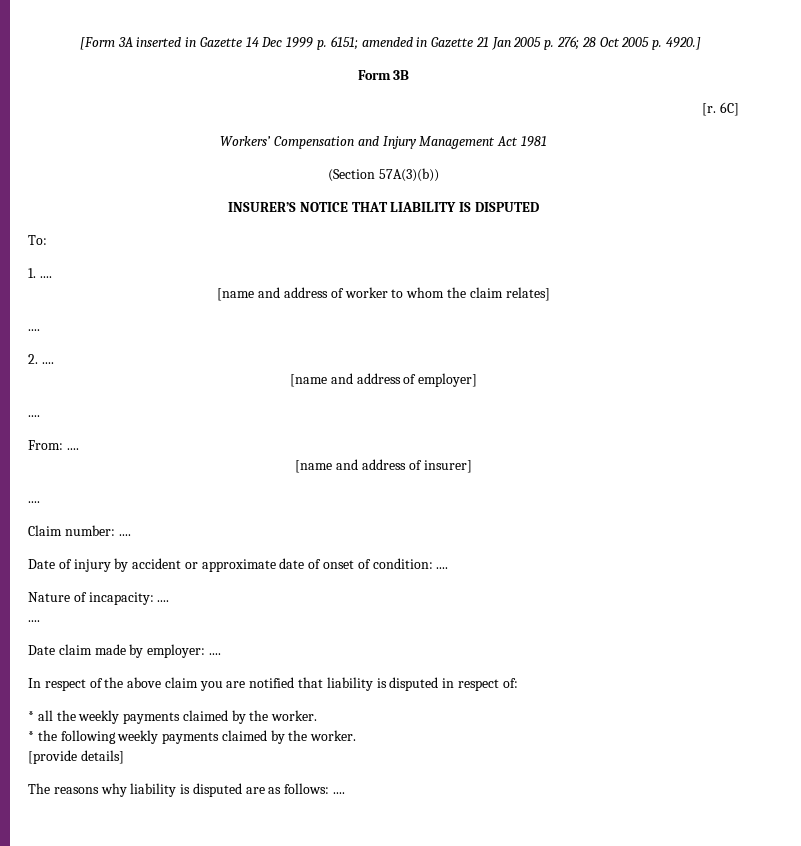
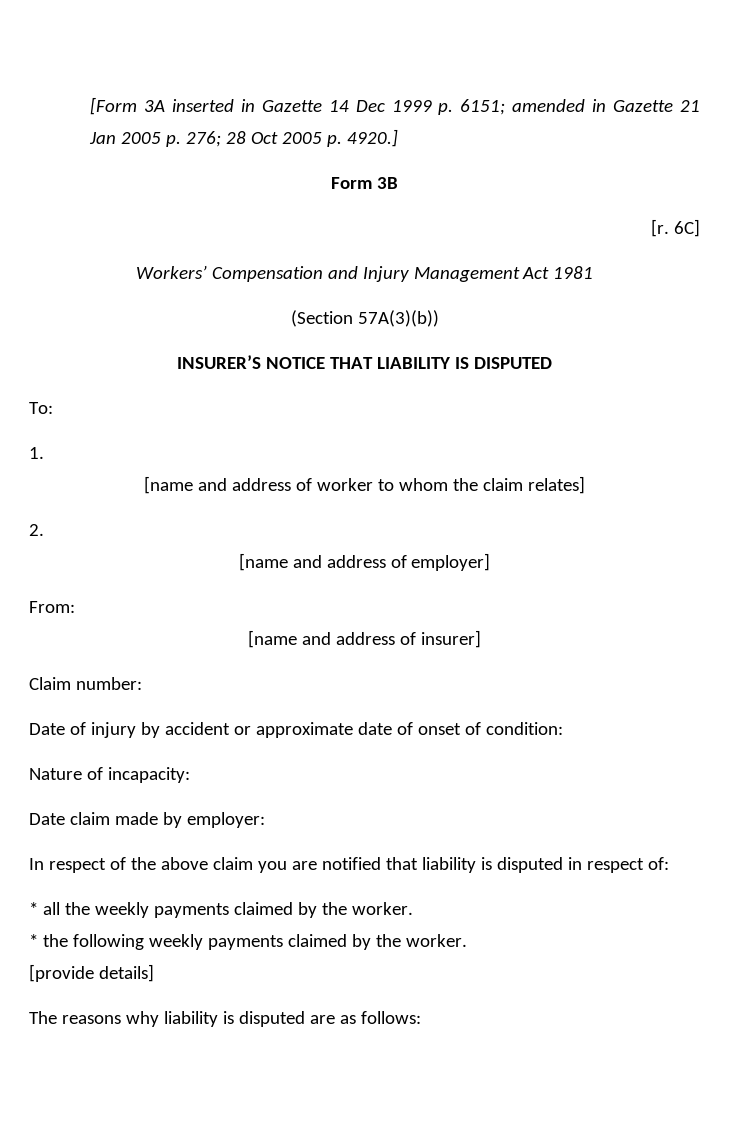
[39,276,52,278] .... -> (44, 453) none
[28,329,40,331] // .... -> (585, 485) none
[41,362,54,364] .... -> (44, 530) none
[28,415,40,417] // .... -> (491, 562) none
[66,448,79,450] .... -> (75, 607) none
[28,501,40,503] // .... -> (481, 639) none
[118,534,131,536] .... -> (142, 683) none
[436,567,449,569] .... -> (563, 728) none
[157,600,170,602] [28,620,40,622] .... // .... -> (190, 775) none
[208,653,221,655] .... -> (265, 820) none
[333,792,346,794] .... -> (421, 1017) none

